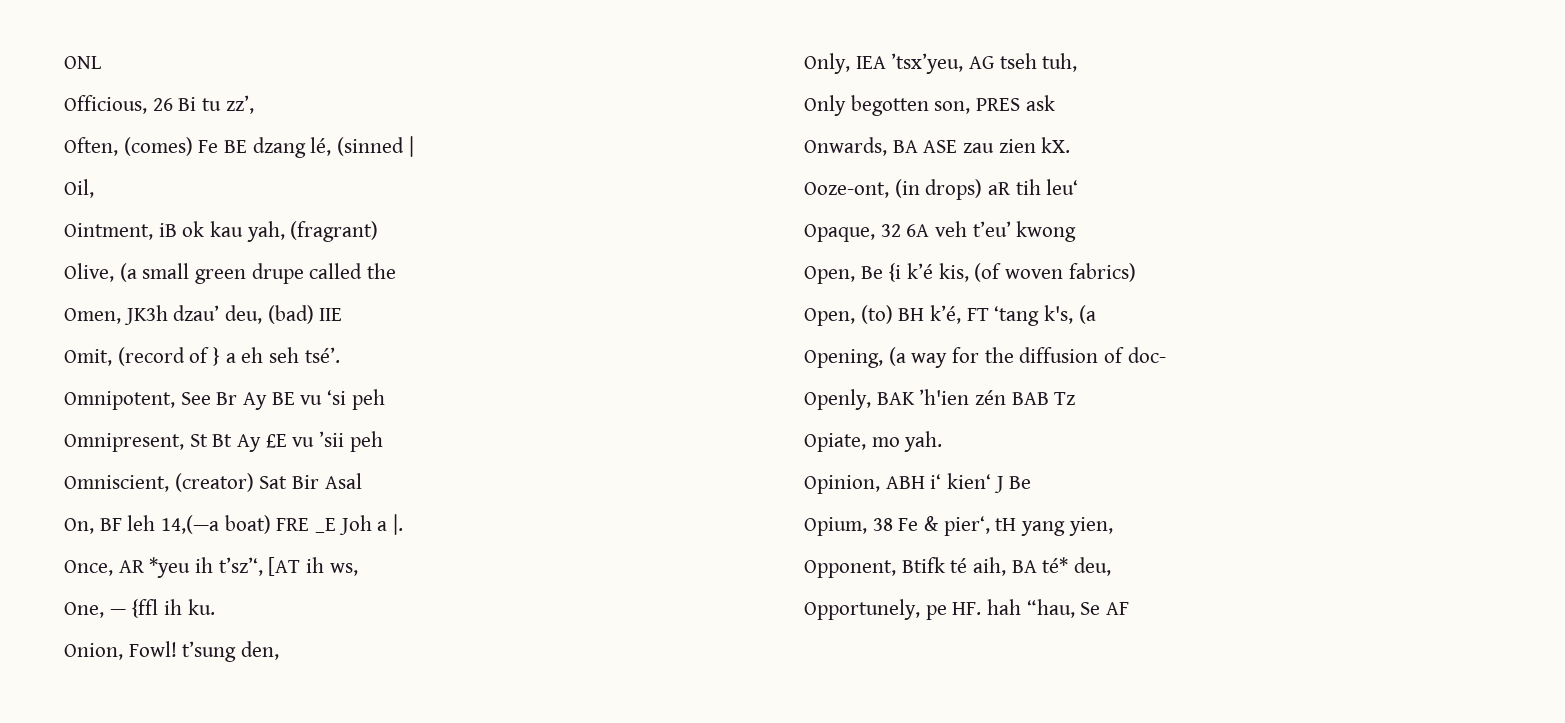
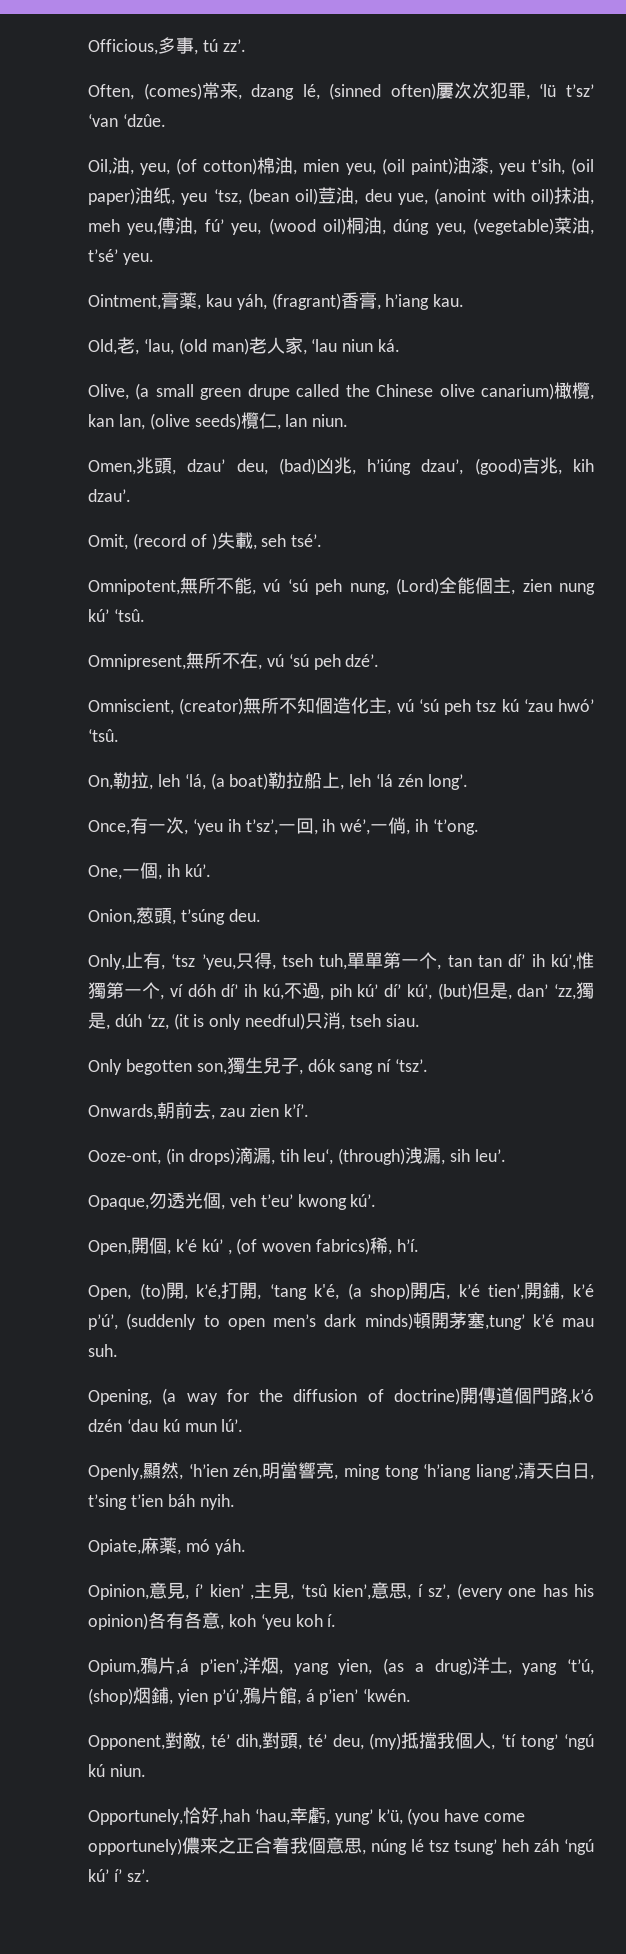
[64,56,101,69] [64,95,254,114] ONL // Officious, 26 Bi tu zz’, -> [88,37,246,55] Officious,多事, tú zz’.
[198,140,248,153] Fe BE -> [201,82,242,100] 常来,
[408,136,414,157] [64,179,94,198] [64,221,379,242] | // Oil, // Ointment, iB ok kau yah, (fragrant) -> [390,82,594,100] [88,114,166,127] [88,157,595,175] [88,187,594,205] [88,217,594,235] [88,249,154,265] [88,292,465,310] [88,337,401,355] often)屢次次犯罪, ‘lü t’sz’ ‘van ‘dzûe. // Oil,油, yeu, (of cotton)棉油, mien yeu, (oil paint)油漆, yeu t’sih, (oil paper)油纸, yeu ‘tsz, (bean oil)荳油, deu yue, (anoint with oil)抹油, meh yeu,傅油, fú’ yeu, (wood oil)桐油, dúng yeu, (vegetable)菜油, t’sé’ yeu. // Ointment,膏薬, kau yáh, (fragrant)香膏, h’iang kau. // Old,老, ‘lau, (old man)老人家, ‘lau niun ká.
(397, 271) none -> [376,382,594,400] [88,412,349,430] Chinese olive canarium)橄欖, kan lan, (olive seeds)欖仁, lan niun.
[123,305,168,325] JK3h -> [136,457,176,475] 兆頭,
[319,308,343,321] IIE -> [315,457,594,475] [88,489,131,502] 凶兆, h’iúng dzau’, (good)吉兆, kih dzau’.
[213,347,264,366] } a eh -> [211,532,257,550] )失載,
[180,389,385,410] [64,431,383,452] See Br Ay BE vu ‘si peh // Omnipresent, St Bt Ay £E vu ’sii peh -> [180,577,596,595] [88,609,145,622] [88,652,380,670] 無所不能, vú ‘sú peh nung, (Lord)全能個主, zien nung kú’ ‘tsû. // Omnipresent,無所不在, vú ‘sú peh dzé’.
[259,473,362,489] [64,514,404,535] [64,557,358,578] [64,599,215,618] [64,641,280,662] [804,53,1078,74] [804,95,1055,116] Sat Bir Asal // On, BF leh 14,(—a boat) FRE _E Joh a |. // Once, AR *yeu ih t’sz’‘, [AT ih ws, // One, — {ffl ih ku. // Onion, Fowl! t’sung den, // Only, IEA ’tsx’yeu, AG tseh tuh, // Only begotten son, PRES ask -> [243,697,594,715] [88,729,119,742] [88,772,468,790] [88,817,480,835] [88,862,211,880] [88,907,261,925] [88,952,594,970] [88,982,594,1000] [88,1012,420,1030] [88,1057,429,1075] 無所不知個造化主, vú ‘sú peh tsz kú ‘zau hwó’ ‘tsû. // On,勒拉, leh ‘lá, (a boat)勒拉船上, leh ‘lá zén long’. // Once,有一次, ‘yeu ih t’sz’,一回, ih wé’,一倘, ih ‘t’ong. // One,一個, ih kú’. // Onion,葱頭, t’súng deu. // Only,止有, ‘tsz ’yeu,只得, tseh tuh,單單第一个, tan tan dí’ ih kú’,惟獨第一个, ví dóh dí’ ih kú,不過, pih kú’ dí’ kú’, (but)但是, dan’ ‘zz,獨是, dúh ‘zz, (it is only needful)只消, tseh siau. // Only begotten son,獨生兒子, dók sang ní ‘tsz’.
[892,140,958,153] BA ASE -> [157,1102,215,1120] 朝前去,
[1041,137,1071,153] kX. -> [283,1104,309,1117] k’í’.
[988,179,1079,195] [804,224,930,242] aR tih leu‘ // Opaque, 32 6A -> [234,1147,507,1165] [88,1192,225,1210] 滴漏, tih leu‘, (through)洩漏, sih leu’. // Opaque,勿透光個,
[804,263,969,284] // Open, Be {i k’é kis, -> [350,1194,377,1207] [88,1237,232,1255] kú’. // Open,開個, k’é kú’ ,
(1136, 272) none -> [370,1237,420,1255] 稀, h’í.
[898,305,1096,326] BH k’é, FT ‘tang k's, (a -> [165,1282,594,1300] [88,1312,594,1330] [88,1344,118,1357] 開, k’é,打開, ‘tang k'é, (a shop)開店, k’é tien’,開鋪, k’é p’ú’, (suddenly to open men’s dark minds)頓開茅塞,tung’ k’é mau suh.
[1127,347,1166,363] [804,389,1076,410] [804,431,943,452] [804,473,1032,494] [804,516,1113,536] [804,557,1112,578] [804,599,1130,620] doc- // Openly, BAK ’h'ien zén BAB Tz // Opiate, mo yah. // Opinion, ABH i‘ kien‘ J Be // Opium, 38 Fe & pier‘, tH yang yien, // Opponent, Btifk té aih, BA té* deu, // Opportunely, pe HF. hah “hau, Se AF -> [394,1387,594,1405] [88,1419,244,1432] [88,1462,595,1480] [88,1494,235,1510] [88,1537,246,1555] [88,1582,594,1600] [88,1612,337,1630] [88,1657,594,1675] [88,1687,412,1705] [88,1732,594,1750] [88,1764,146,1777] [88,1807,526,1825] [88,1837,594,1855] [88,1869,150,1882] doctrine)開傳道個門路,k’ó dzén ‘dau kú mun lú’. // Openly,顯然, ‘h’ien zén,明當響亮, ming tong ‘h’iang liang’,清天白日, t’sing t’ien báh nyih. // Opiate,麻薬, mó yáh. // Opinion,意見, í’ kien’ ,主見, ‘tsû kien’,意思, í sz’, (every one has his opinion)各有各意, koh ‘yeu koh í. // Opium,鴉片,á p’ien’,洋烟, yang yien, (as a drug)洋土, yang ‘t’ú, (shop)烟鋪, yien p’ú’,鴉片館, á p’ien’ ‘kwén. // Opponent,對敵, té’ dih,對頭, té’ deu, (my)抵擋我個人, ‘tí tong’ ‘ngú kú niun. // Opportunely,恰好,hah ‘hau,幸虧, yung’ k’ü, (you have come opportunely)儂来之正合着我個意思, núng lé tsz tsung’ heh záh ‘ngú kú’ í’ sz’.

